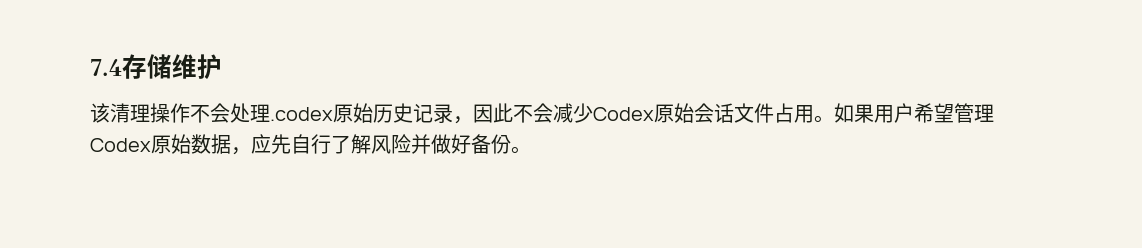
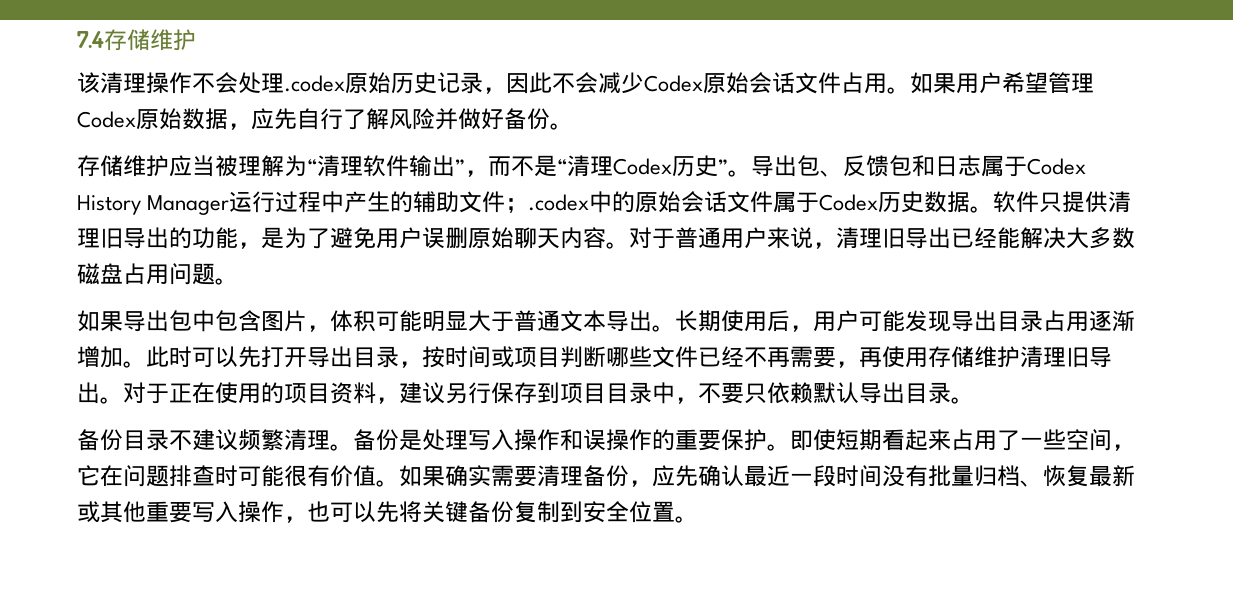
(531, 150) none -> [77,155,1086,177] [77,191,1132,215] [77,227,1135,249] [77,263,238,285] [77,310,1135,332] [77,346,1112,368] [77,382,974,404] [77,429,1135,451] [77,465,1135,487] [77,501,698,523] // 存储维护应当被理解为“清理软件输出”，而不是“清理Codex历史”。导出包、反馈包和日志属于Codex History Manager运行过程中产生的辅助文件；.codex中的原始会话文件属于Codex历史数据。软件只提供清理旧导出的功能，是为了避免用户误删原始聊天内容。对于普通用户来说，清理旧导出已经能解决大多数磁盘占用问题。 // 如果导出包中包含图片，体积可能明显大于普通文本导出。长期使用后，用户可能发现导出目录占用逐渐增加。此时可以先打开导出目录，按时间或项目判断哪些文件已经不再需要，再使用存储维护清理旧导出。对于正在使用的项目资料，建议另行保存到项目目录中，不要只依赖默认导出目录。 // 备份目录不建议频繁清理。备份是处理写入操作和误操作的重要保护。即使短期看起来占用了一些空间，它在问题排查时可能很有价值。如果确实需要清理备份，应先确认最近一段时间没有批量归档、恢复最新或其他重要写入操作，也可以先将关键备份复制到安全位置。

